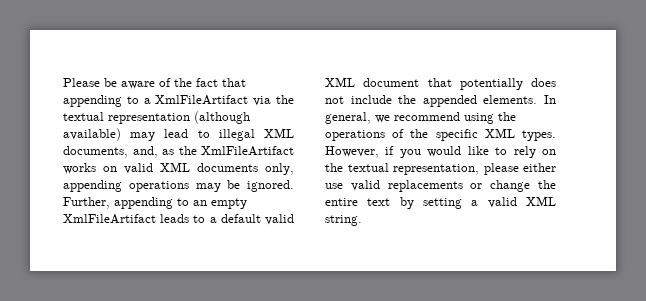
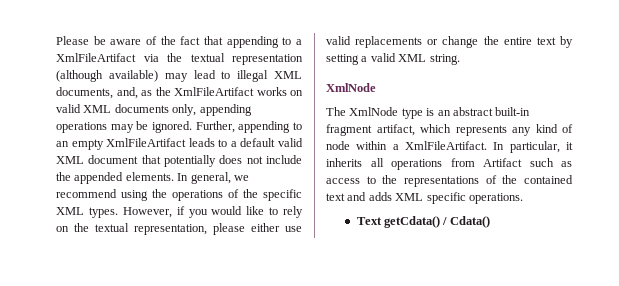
(362, 220) none -> [326,83,376,92] [326,107,531,119] [326,124,573,136] [326,141,573,153] [326,158,572,170] [326,175,573,187] [326,192,523,204] [356,216,490,228] // XmlNode // The XmlNode type is an abstract built-in fragment artifact, which represents any kind of node within a XmlFileArtifact. In particular, it inherits all operations from Artifact such as access to the representations of the contained text and adds XML specific operations. // Text getCdata() / Cdata()

